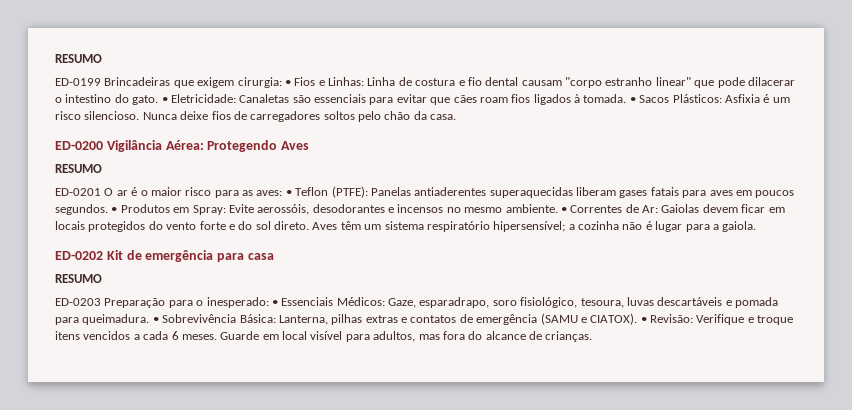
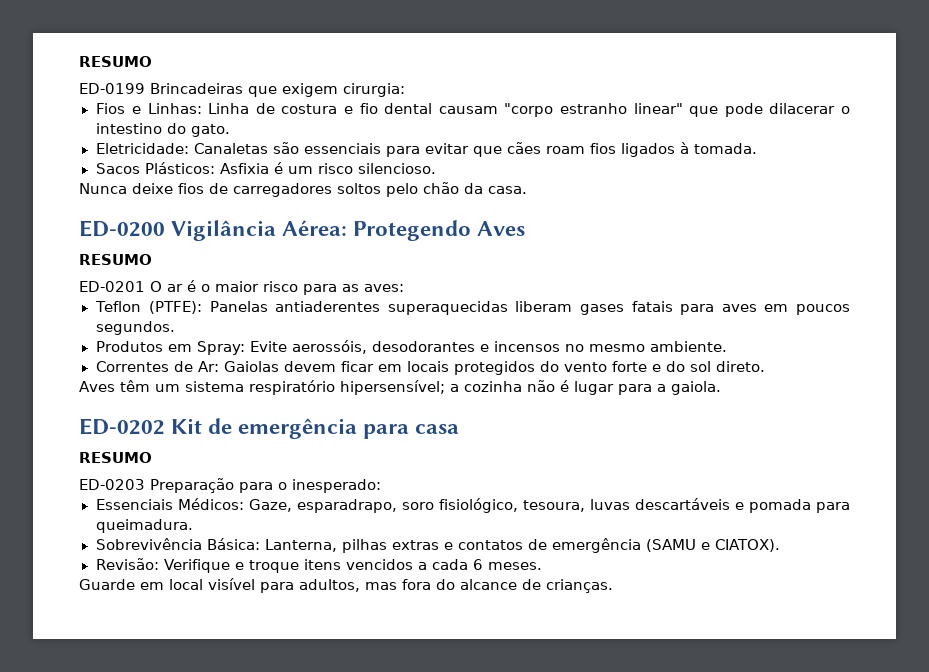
[284,80,291,86] • -> (405, 90) //
[161,97,168,103] • -> (230, 130) //
[629,97,636,103] • -> (757, 148) //
(140, 115) none -> (436, 168) //
[285,190,292,196] • -> (404, 288) //
[111,207,118,213] • -> (175, 328) //
[560,207,567,213] • -> (728, 346) //
(309, 225) none -> (765, 366) //
[271,300,278,306] • -> (381, 486) //
[152,317,159,323] • -> (193, 526) //
[640,317,647,323] • -> (781, 545) //
(217, 337) none -> (543, 566) //

